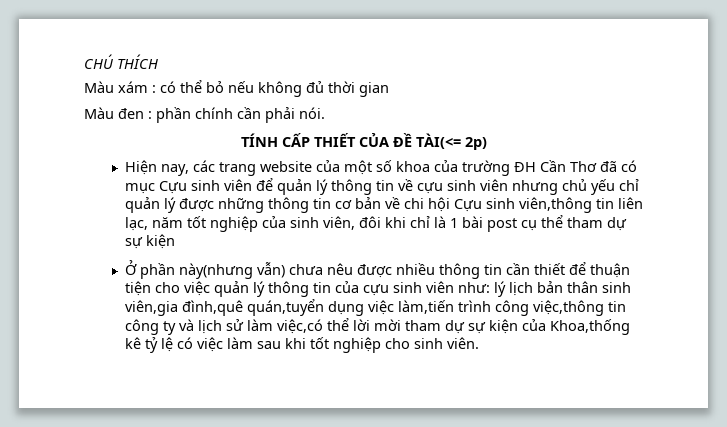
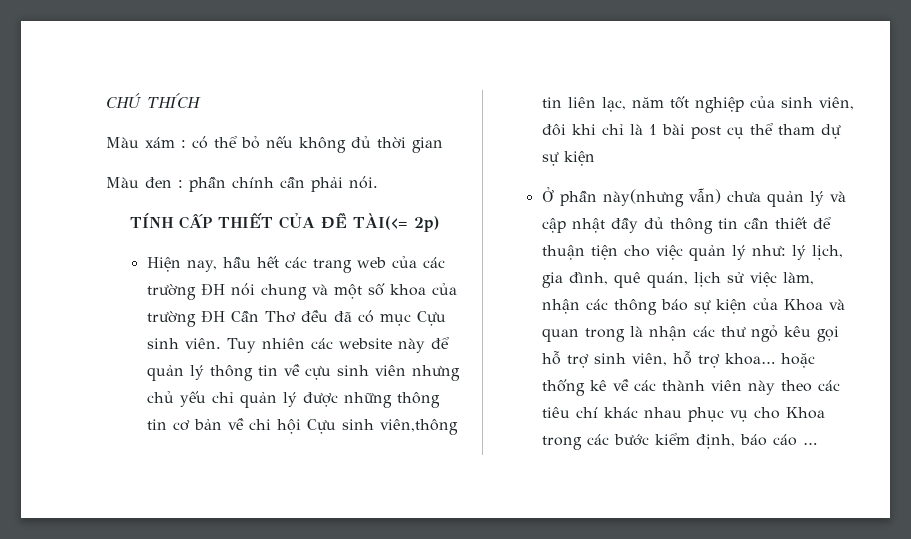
[192,160,340,176] các trang website của -> [223,256,446,273] [146,283,328,300] hầu hết các trang web của các trường ĐH nói chung và
(597, 166) none -> [300,310,328,322] đều
[223,179,252,191] viên -> [184,338,426,353] viên. Tuy nhiên các website này
[326,263,435,278] nêu được nhiều -> [766,191,846,207] [541,217,664,233] quản lý và cập nhật đầy đủ
[267,281,631,297] [124,299,626,316] [124,318,630,335] [124,337,479,353] thông tin của cựu sinh viên như: lý lịch bản thân sinh viên,gia đình,quê quán,tuyển dụng việc làm,tiến trình công việc,thông tin công ty và lịch sử làm việc,có thể lời mời tham dự sự kiện của Khoa,thống kê tỷ lệ có việc làm sau khi tốt nghiệp cho sinh viên. -> [751,245,843,260] [541,272,814,288] [541,298,845,315] [541,325,839,342] [541,351,815,368] [541,379,840,396] [541,407,825,422] [541,433,817,450] như: lý lịch, gia đình, quê quán, lịch sử việc làm, nhận các thông báo sự kiện của Khoa và quan trong là nhận các thư ngỏ kêu gọi hỗ trợ sinh viên, hỗ trợ khoa… hoặc thống kê về các thành viên này theo các tiêu chí khác nhau phục vụ cho Khoa trong các bước kiểm định, báo cáo …

